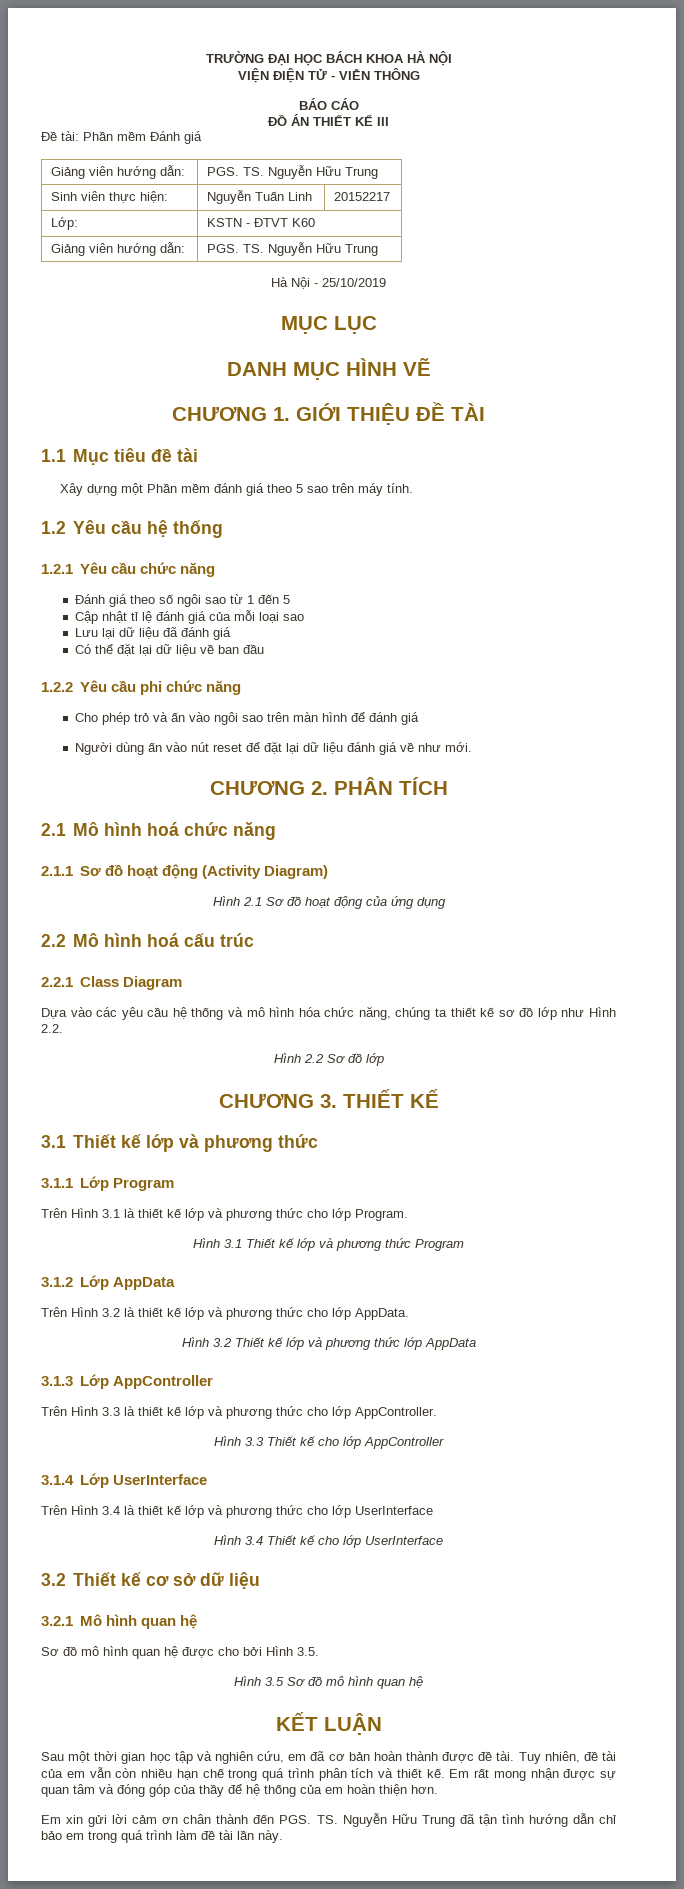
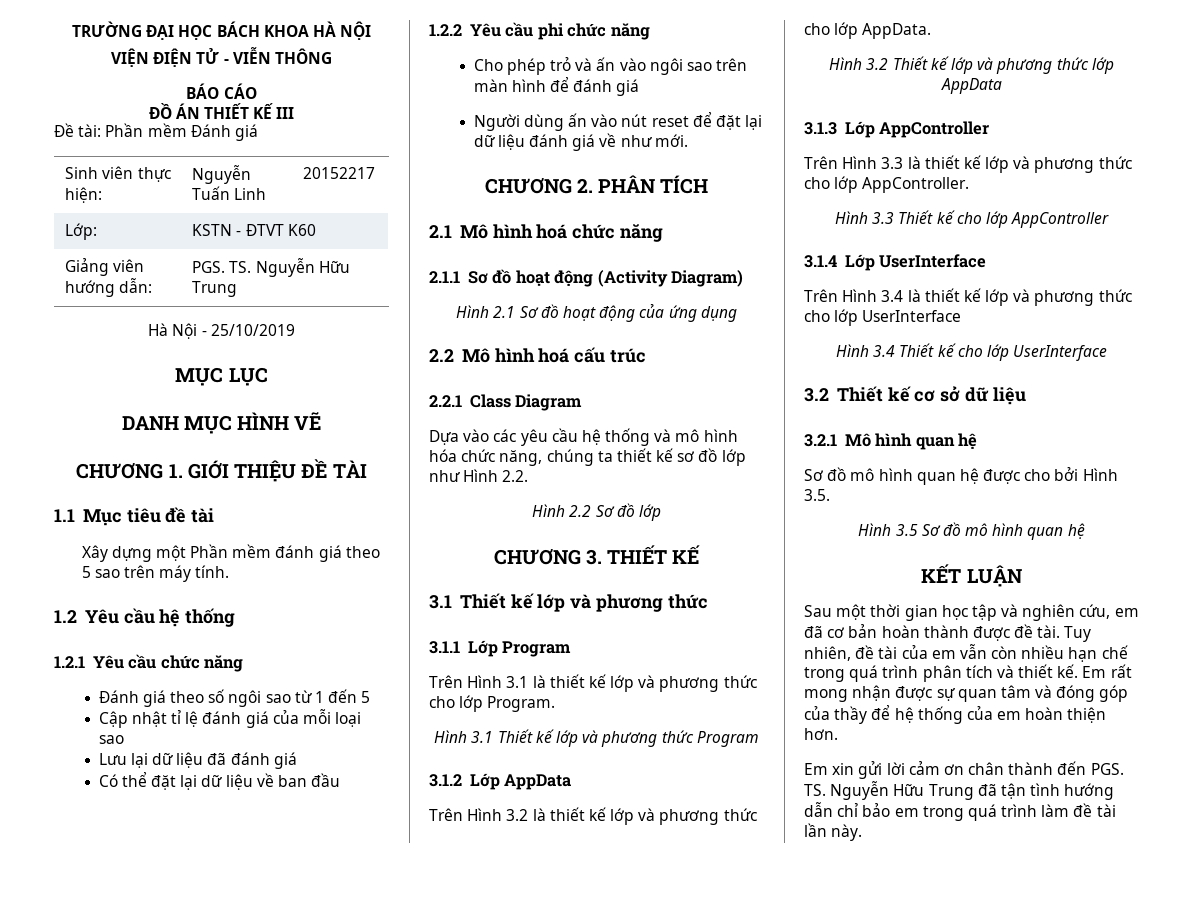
[50,165,185,179] [206,165,378,179] // Giảng viên hướng dẫn: | PGS. TS. Nguyễn Hữu Trung -> (258, 132) none

